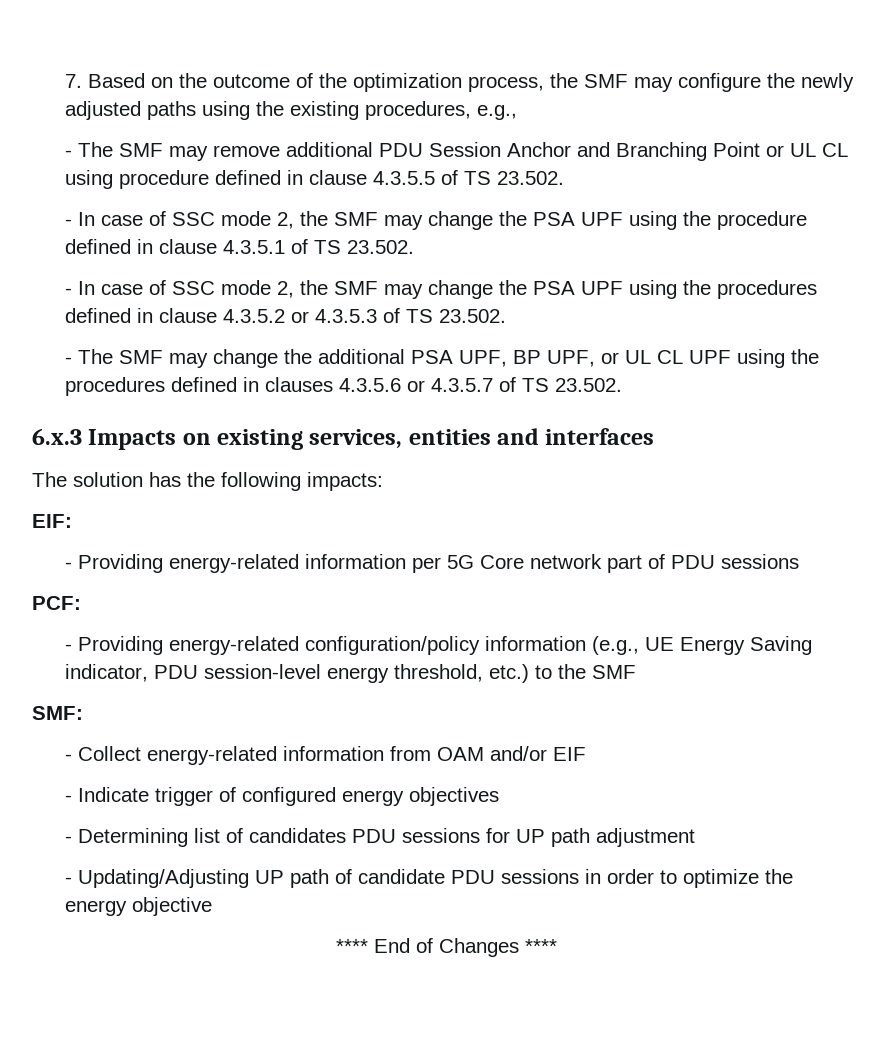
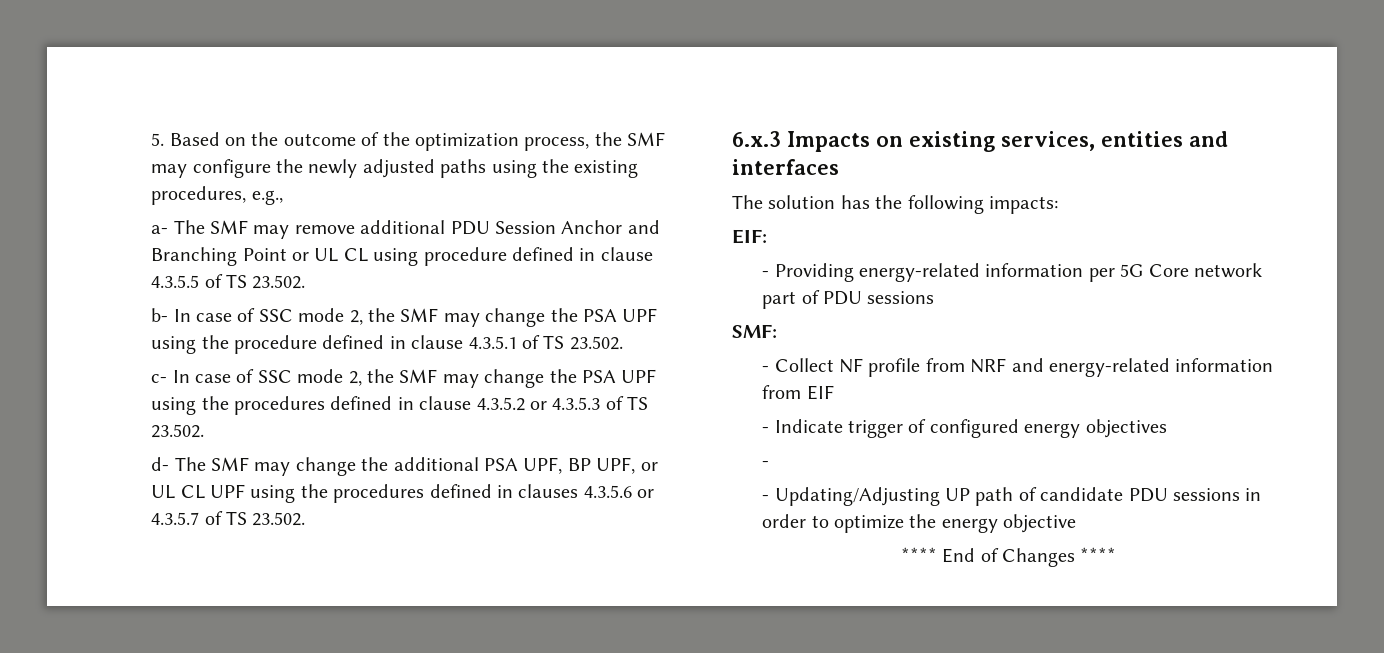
[65,74,83,88] 7. -> [151,133,165,146] 5.
[65,150,73,157] - -> [151,225,169,234] a-
[65,219,73,226] - -> [151,308,169,322] b-
[65,288,73,295] - -> [151,374,168,383] c-
[65,357,73,364] - -> [151,457,170,471] d-
[32,596,81,610] [65,636,813,655] [65,664,637,683] [32,706,83,720] [65,746,142,761] PCF: // - Providing energy-related configuration/policy information (e.g., UE Energy Saving indicator, PDU session-level energy threshold, etc.) to the SMF // SMF: // - Collect -> [732,324,777,338] [762,358,1044,377] SMF: // - Collect NF profile from NRF and
[437,746,548,761] OAM and/or -> (802, 392) none
[78,828,696,847] Determining list of candidates PDU sessions for UP path adjustment -> (770, 464) none

